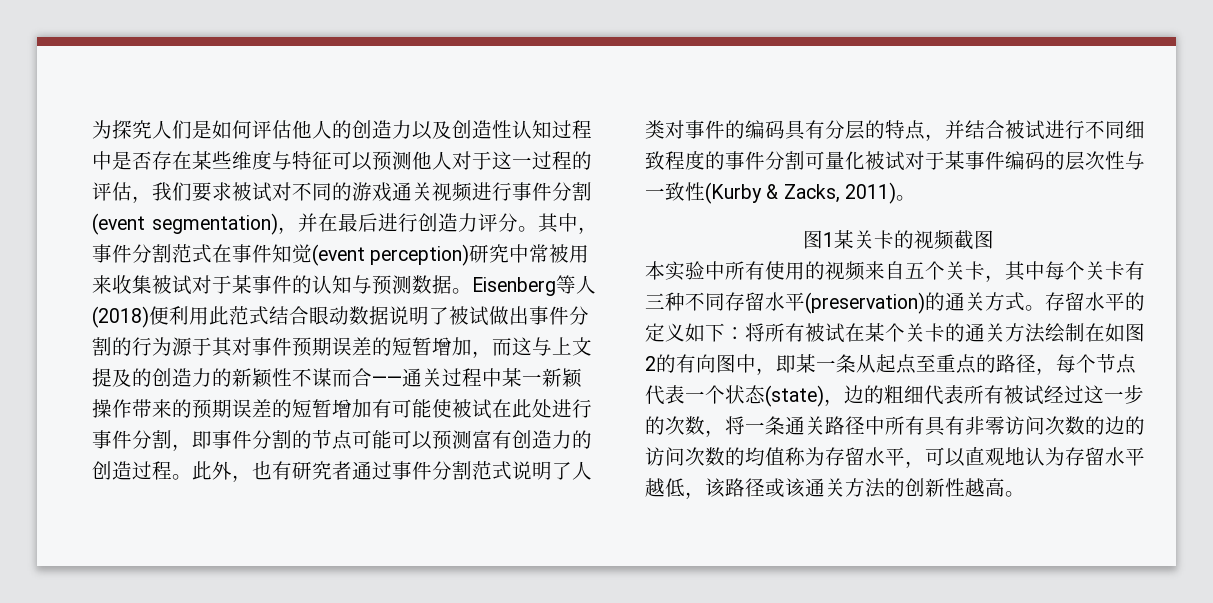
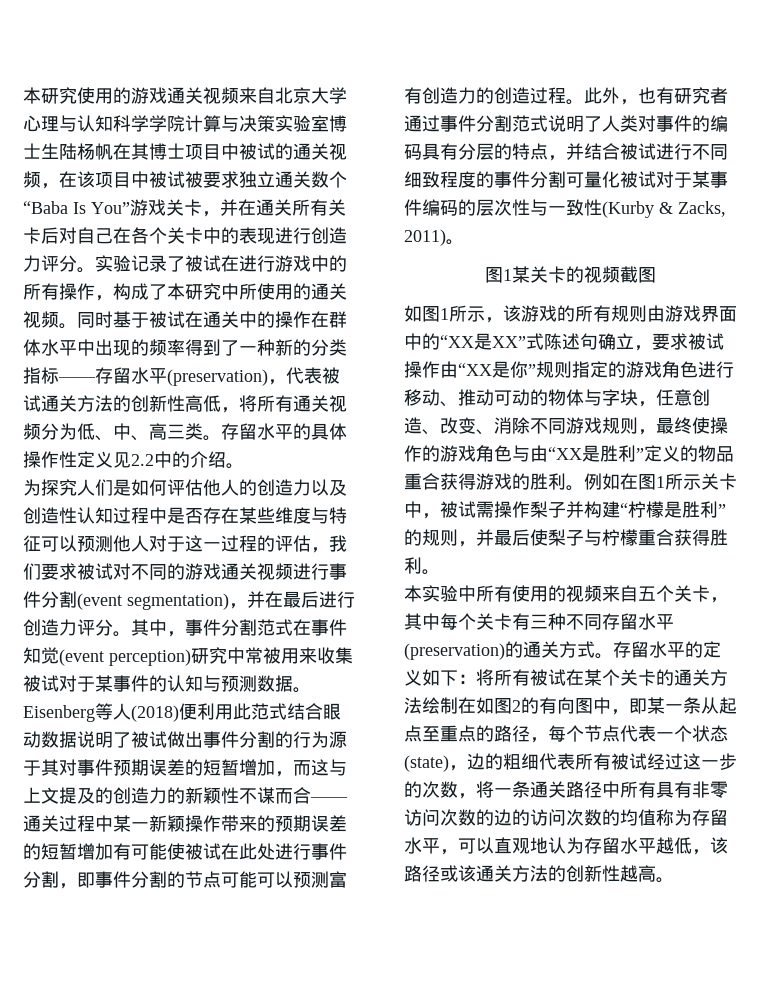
(92, 129) none -> [23,87,347,104] [23,115,347,132] [23,143,347,160] [23,171,347,189] [23,199,346,217] [23,227,347,244] [23,255,347,273] [23,283,347,301] [23,311,347,329] [23,339,347,356] [23,367,340,386] [23,395,347,413] [23,423,347,441] [23,451,244,469] 本研究使用的游戏通关视频来自北京大学心理与认知科学学院计算与决策实验室博士生陆杨帆在其博士项目中被试的通关视频，在该项目中被试被要求独立通关数个“Baba Is You”游戏关卡，并在通关所有关卡后对自己在各个关卡中的表现进行创造力评分。实验记录了被试在进行游戏中的所有操作，构成了本研究中所使用的通关视频。同时基于被试在通关中的操作在群体水平中出现的频率得到了一种新的分类指标——存留水平(preservation)，代表被试通关方法的创新性高低，将所有通关视频分为低、中、高三类。存留水平的具体操作性定义见2.2中的介绍。 //
(994, 239) none -> [404,305,737,323] [404,333,724,351] [404,361,734,378] [404,389,710,407] [404,417,728,435] [404,445,734,462] [404,473,737,491] [404,501,726,519] [404,529,728,547] [404,557,440,575] // 如图1所示，该游戏的所有规则由游戏界面中的“XX是XX”式陈述句确立，要求被试操作由“XX是你”规则指定的游戏角色进行移动、推动可动的物体与字块，任意创造、改变、消除不同游戏规则，最终使操作的游戏角色与由“XX是胜利”定义的物品重合获得游戏的胜利。例如在图1所示关卡中，被试需操作梨子并构建“柠檬是胜利”的规则，并最后使梨子与柠檬重合获得胜利。

